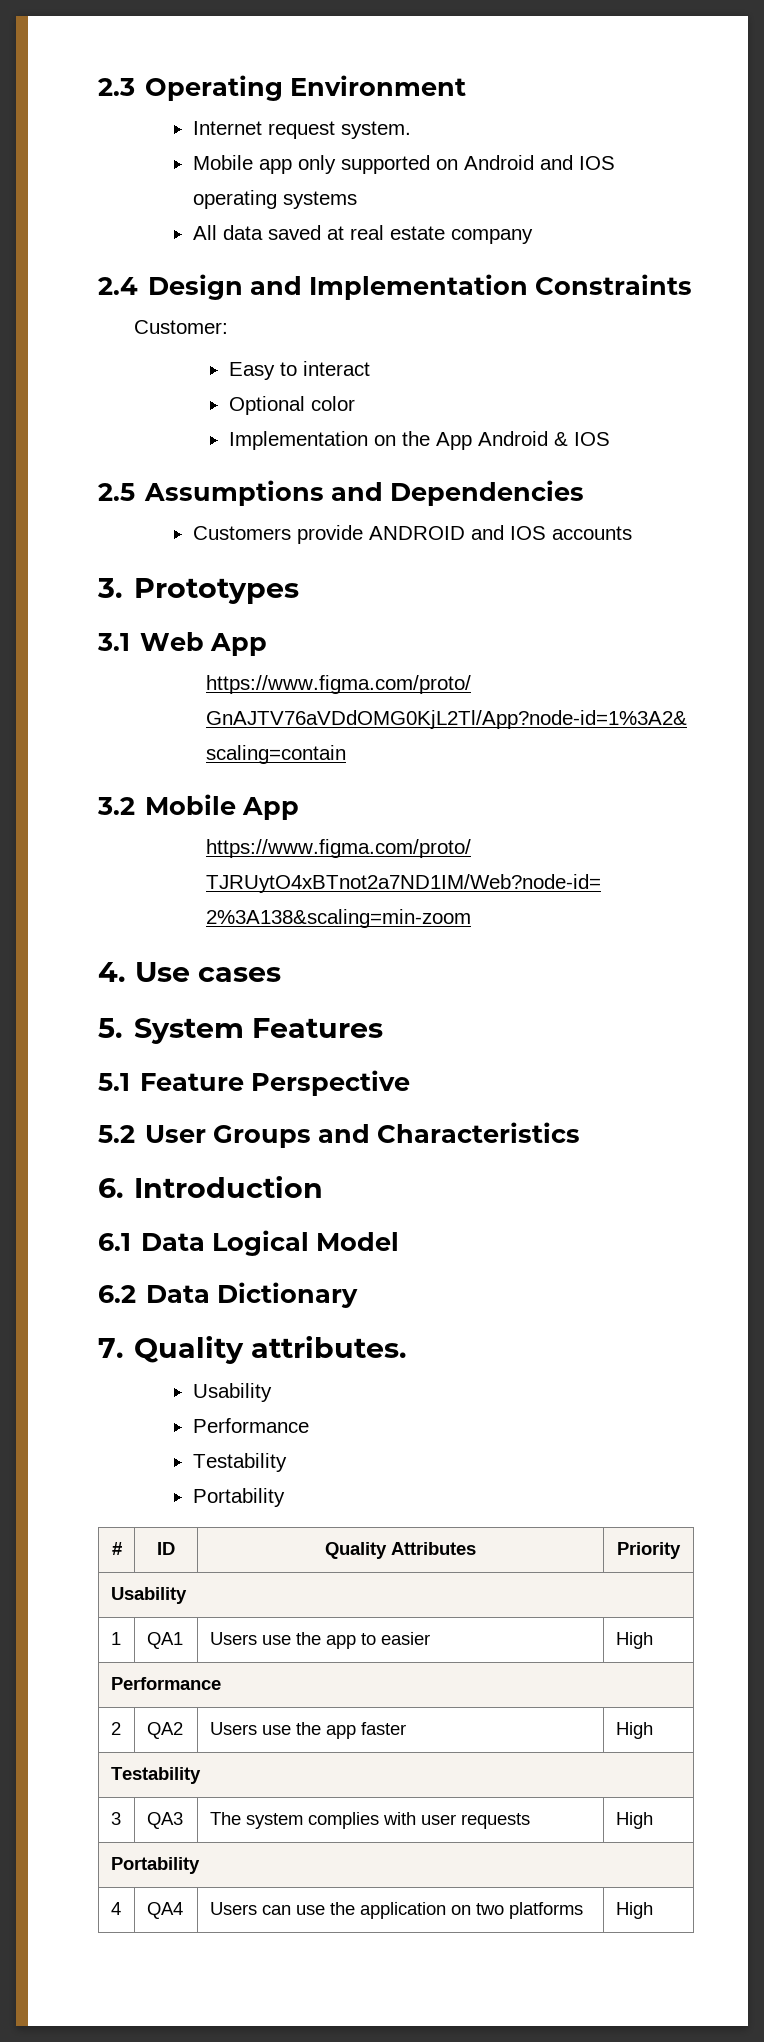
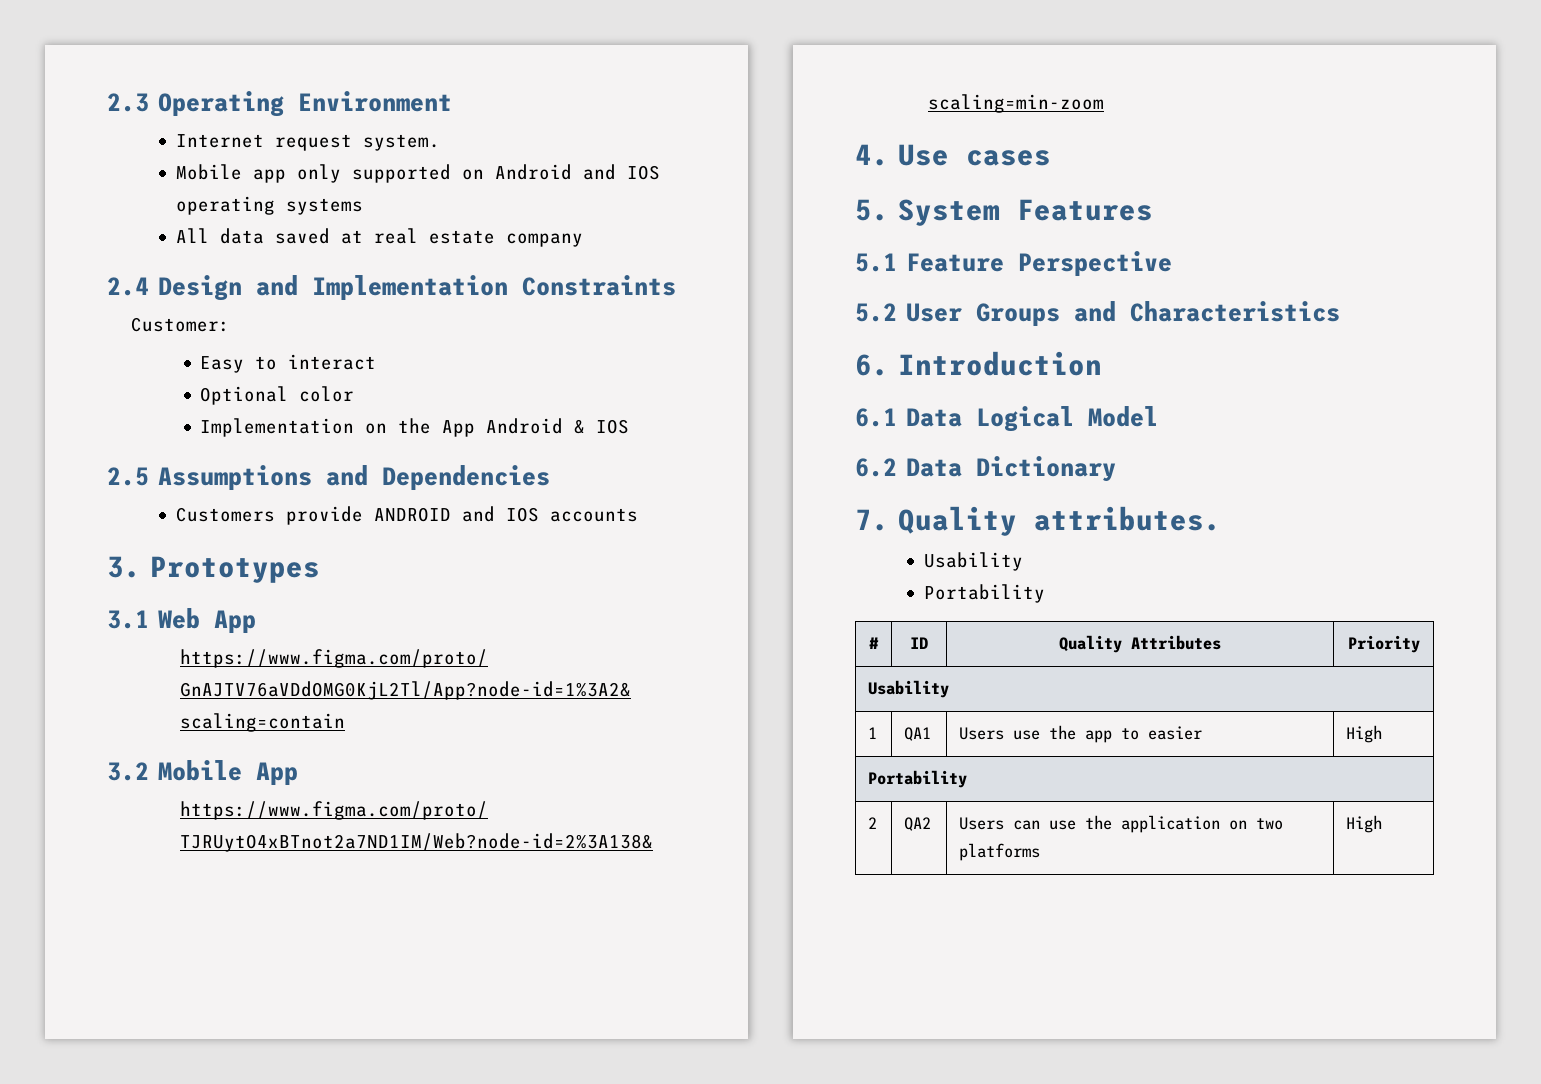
[192,1418,309,1433] [192,1453,287,1472] // Performance // Testability -> (1024, 561) none
[110,1677,221,1690] Performance -> [868,770,968,788] Portability
[209,1722,406,1739] [615,1722,653,1739] [110,1767,201,1784] [110,1812,121,1825] [146,1812,183,1829] [209,1812,530,1829] [615,1812,653,1829] [110,1857,200,1874] [110,1902,121,1915] [146,1902,183,1919] | Users use the app faster | High // Testability // 3 | QA3 | The system complies with user requests | High // Portability // 4 | QA4 -> (932, 824) none

